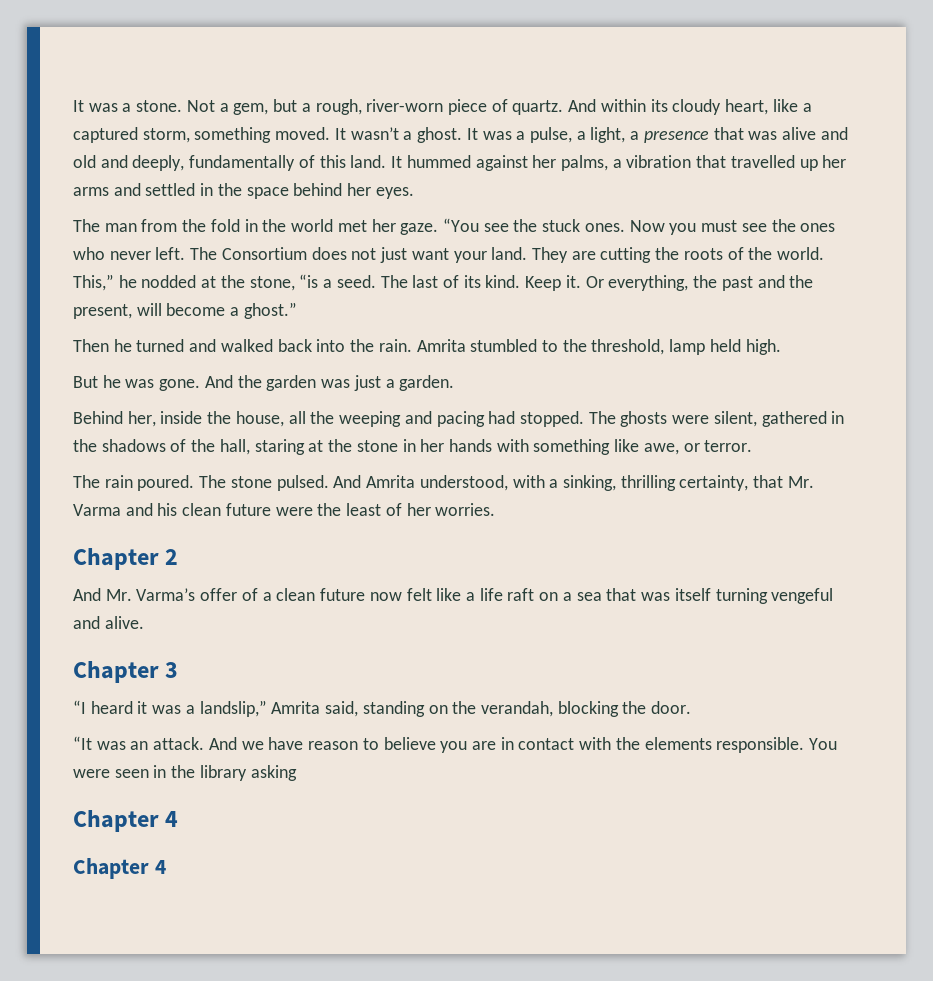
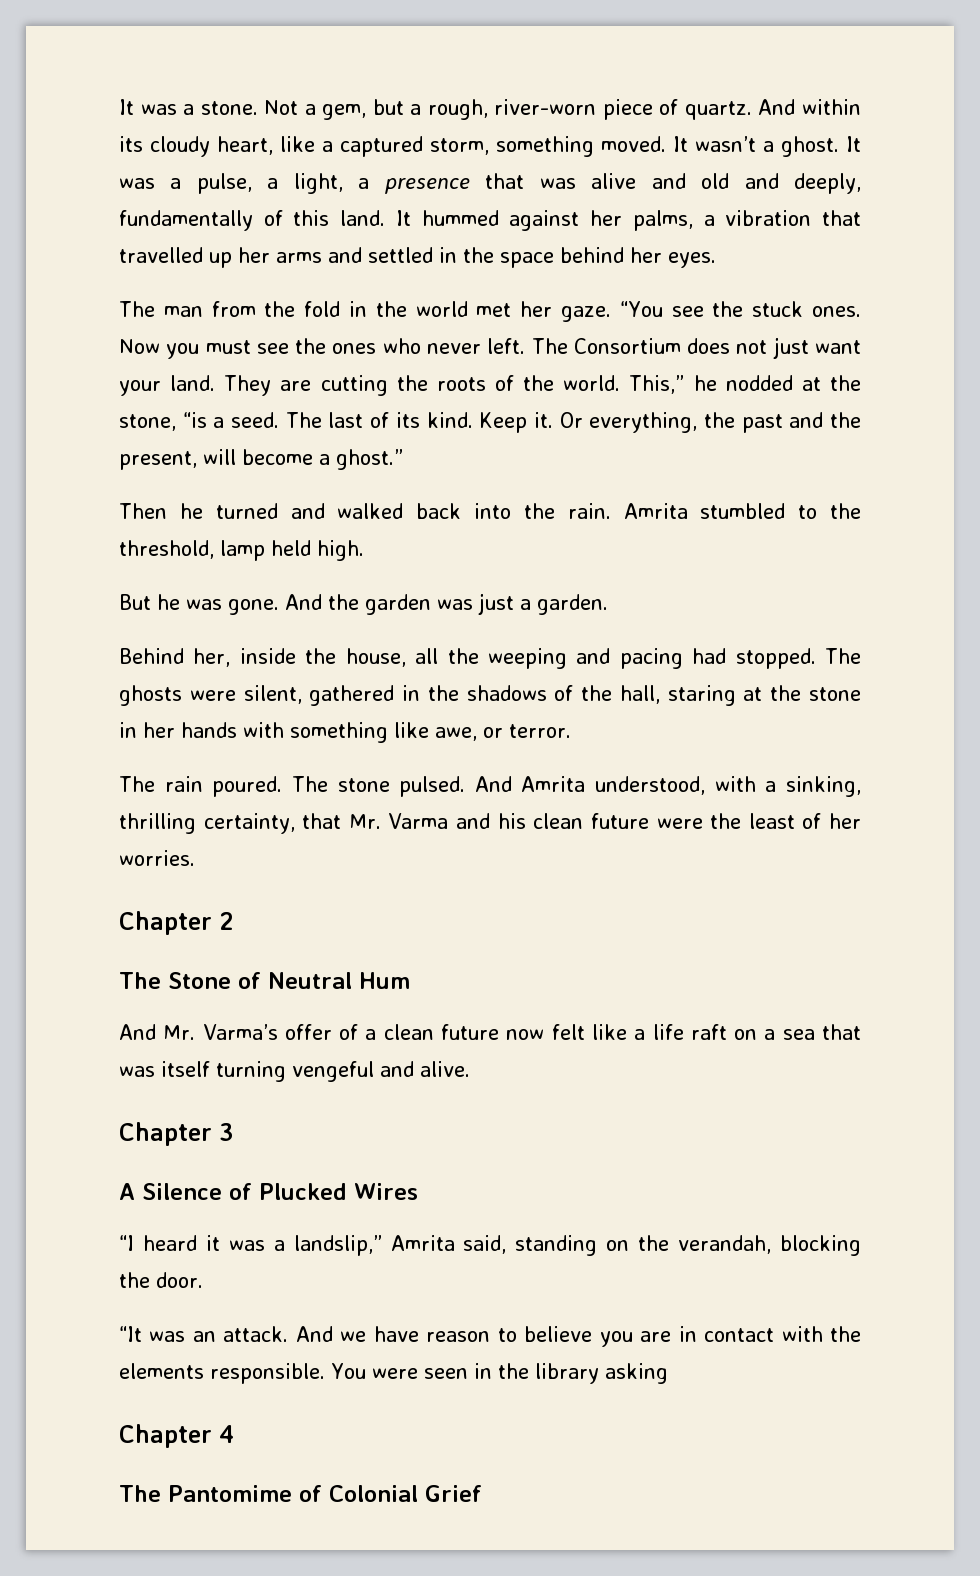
(179, 557) none -> [119,972,410,989] // The Stone of Neutral Hum
(179, 670) none -> [119,1183,418,1200] // A Silence of Plucked Wires
[73,858,166,879] Chapter 4 -> [119,1485,482,1502] The Pantomime of Colonial Grief

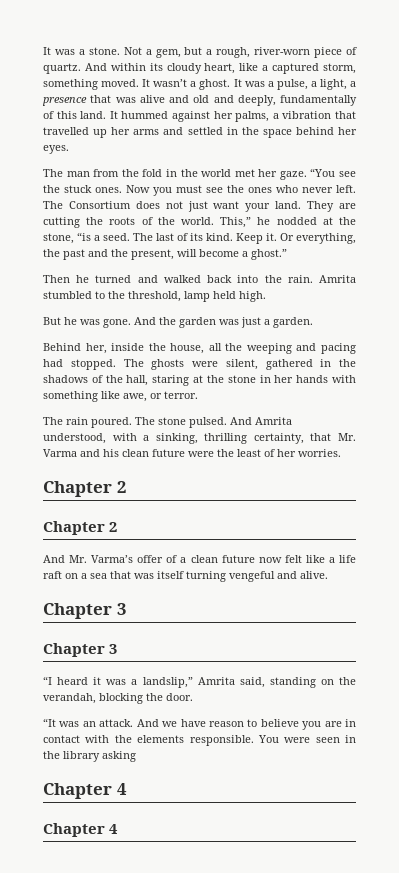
[119,972,410,989] The Stone of Neutral Hum -> [43,521,118,535] Chapter 2
[119,1183,418,1200] A Silence of Plucked Wires -> [43,643,118,657] Chapter 3
[119,1485,482,1502] The Pantomime of Colonial Grief -> [43,823,119,837] Chapter 4

